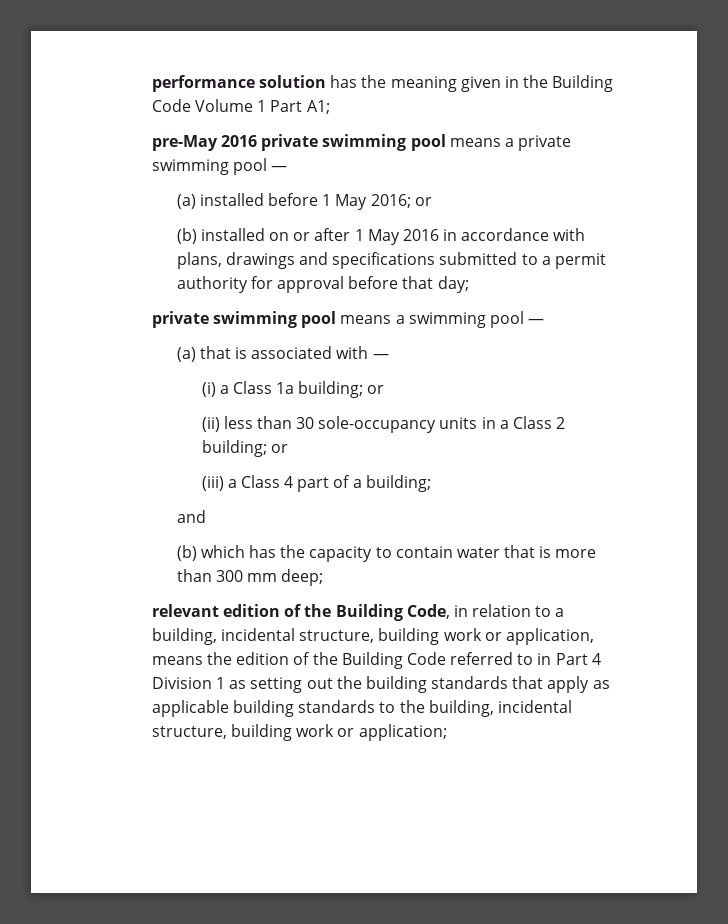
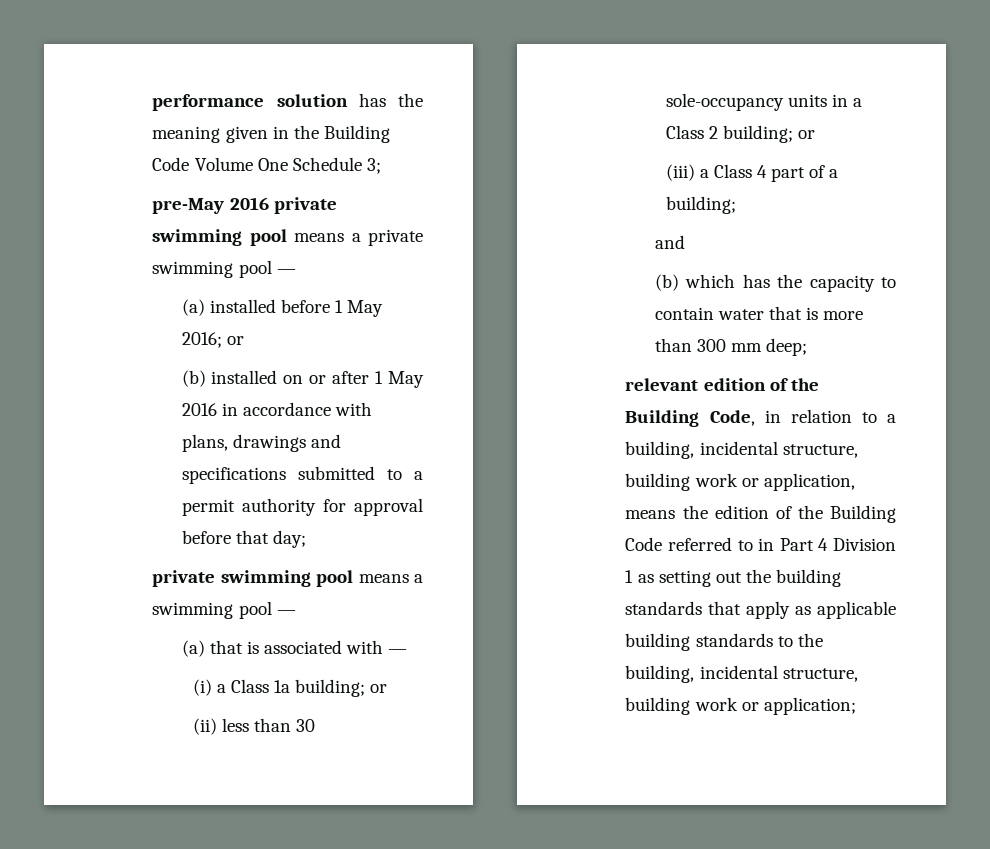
[257,100,330,114] 1 Part A1; -> [257,157,381,174] One Schedule 3;

